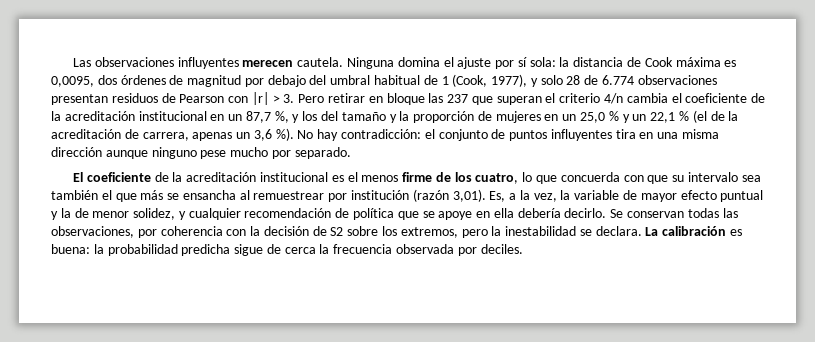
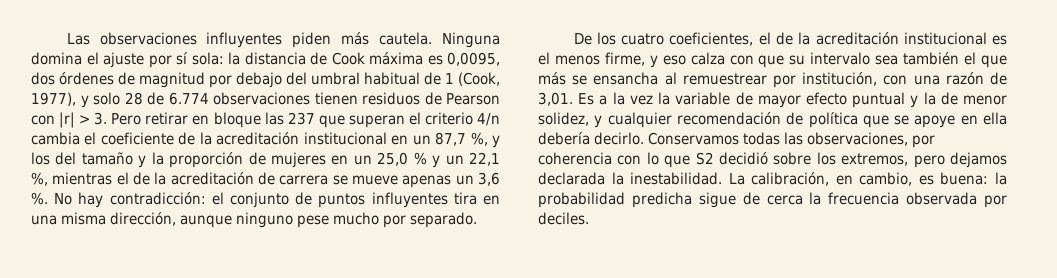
[242,60,294,67] merecen -> [292,32,370,48] piden más
[51,94,108,105] presentan -> [314,92,358,105] tienen
[678,110,707,123] % (el -> [31,172,129,186] %, mientras el
[142,132,189,141] carrera, -> [279,175,398,185] carrera se mueve
[275,128,294,141] %). -> [31,192,48,205] %.
[51,147,102,157] dirección -> [110,212,176,226] dirección,
[73,172,151,182] El coeficiente -> [573,32,771,46] De los cuatro coeficientes, el
[402,172,620,184] firme de los cuatro, lo que concuerda -> [604,52,725,68] firme, y eso calza
[351,189,506,202] institución (razón 3,01). Es, -> [802,72,1007,86] [538,92,595,106] institución, con una razón de 3,01. Es
[533,193,557,202] vez, -> [629,95,653,105] vez
[610,209,685,218] Se conservan -> [648,132,739,145] Conservamos
[250,226,727,238] la decisión de S2 sobre los extremos, pero la inestabilidad se declara. La calibración -> [646,152,1007,168] [538,172,913,186] lo que S2 decidió sobre los extremos, pero dejamos declarada la inestabilidad. La calibración, en cambio,

